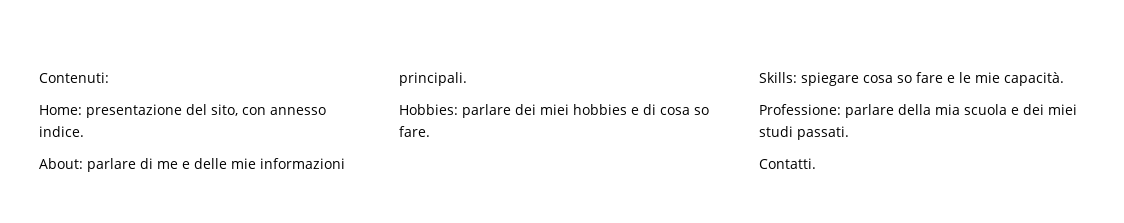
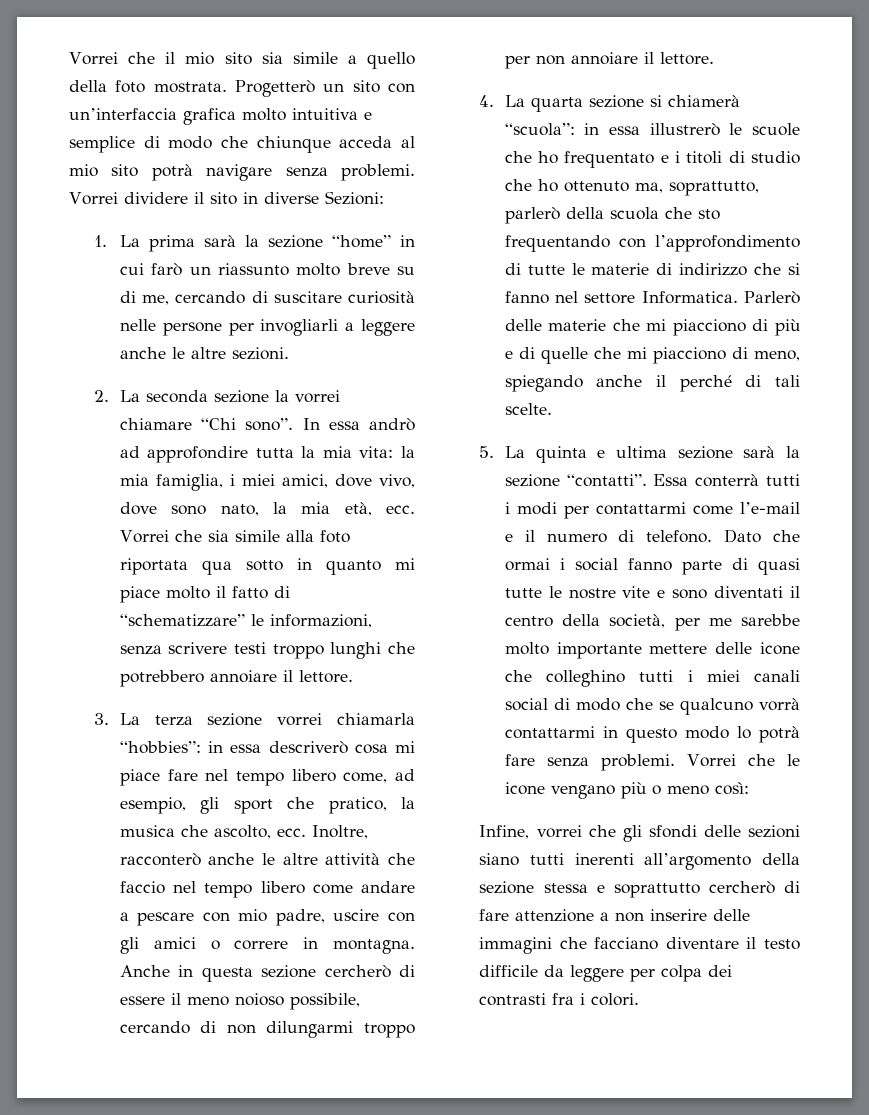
[39,72,109,83] [39,104,326,118] [39,126,84,137] [39,158,345,172] [399,72,467,86] [399,104,709,118] [399,126,430,137] [759,72,1064,86] [759,104,1077,118] [759,126,849,140] [759,158,816,169] Contenuti: // Home: presentazione del sito, con annesso indice. // About: parlare di me e delle mie informazioni principali. // Hobbies: parlare dei miei hobbies e di cosa so fare. // Skills: spiegare cosa so fare e le mie capacità. // Professione: parlare della mia scuola e dei miei studi passati. // Contatti. -> [69,52,415,69] [69,80,415,97] [69,108,372,125] [69,136,415,153] [69,164,415,181] [69,191,384,205] [94,235,415,252] [119,263,415,276] [119,291,415,305] [119,319,415,336] [119,347,289,360] [94,390,340,403] [119,418,415,431] [119,446,415,463] [119,474,415,491] [119,502,415,516] [119,530,350,543] [119,558,415,575] [119,586,290,603] [119,614,372,628] [119,642,415,659] [119,670,353,687] [94,713,415,726] [119,741,415,754] [119,769,415,786] [119,797,415,814] [119,825,368,839] [119,853,415,866] [119,881,415,898] [119,909,415,926] [119,937,415,954] [119,965,415,982] [119,993,360,1010] [119,1021,415,1038] [504,52,714,69] [479,95,740,112] [504,123,800,136] [504,151,800,168] [504,179,759,196] [504,207,720,224] [504,235,800,252] [504,263,800,276] [504,291,800,304] [504,319,801,336] [504,347,800,364] [504,375,800,392] [504,403,552,415] [479,446,800,463] [504,474,800,487] [504,502,800,519] [504,529,800,543] [504,558,800,575] [504,586,800,599] [504,614,800,631] [504,642,800,659] [504,670,800,687] [504,698,800,715] [504,726,800,743] [504,754,800,771] [504,782,749,799] [479,825,800,842] [479,853,800,870] [479,881,800,898] [479,909,751,922] [479,937,800,954] [479,965,733,982] [479,993,640,1006] Vorrei che il mio sito sia simile a quello della foto mostrata. Progetterò un sito con un’interfaccia grafica molto intuitiva e semplice di modo che chiunque acceda al mio sito potrà navigare senza problemi. Vorrei dividere il sito in diverse Sezioni: // 1. La prima sarà la sezione “home” in cui farò un riassunto molto breve su di me, cercando di suscitare curiosità nelle persone per invogliarli a leggere anche le altre sezioni. // 2. La seconda sezione la vorrei chiamare “Chi sono”. In essa andrò ad approfondire tutta la mia vita: la mia famiglia, i miei amici, dove vivo, dove sono nato, la mia età, ecc. Vorrei che sia simile alla foto riportata qua sotto in quanto mi piace molto il fatto di “schematizzare” le informazioni, senza scrivere testi troppo lunghi che potrebbero annoiare il lettore. // 3. La terza sezione vorrei chiamarla “hobbies”: in essa descriverò cosa mi piace fare nel tempo libero come, ad esempio, gli sport che pratico, la musica che ascolto, ecc. Inoltre, racconterò anche le altre attività che faccio nel tempo libero come andare a pescare con mio padre, uscire con gli amici o correre in montagna. Anche in questa sezione cercherò di essere il meno noioso possibile, cercando di non dilungarmi troppo per non annoiare il lettore. // 4. La quarta sezione si chiamerà “scuola”: in essa illustrerò le scuole che ho frequentato e i titoli di studio che ho ottenuto ma, soprattutto, parlerò della scuola che sto frequentando con l’approfondimento di tutte le materie di indirizzo che si fanno nel settore Informatica. Parlerò delle materie che mi piacciono di più e di quelle che mi piacciono di meno, spiegando anche il perché di tali scelte. // 5. La quinta e ultima sezione sarà la sezione “contatti”. Essa conterrà tutti i modi per contattarmi come l’e-mail e il numero di telefono. Dato che ormai i social fanno parte di quasi tutte le nostre vite e sono diventati il centro della società, per me sarebbe molto importante mettere delle icone che colleghino tutti i miei canali social di modo che se qualcuno vorrà contattarmi in questo modo lo potrà fare senza problemi. Vorrei che le icone vengano più o meno così: // Infine, vorrei che gli sfondi delle sezioni siano tutti inerenti all’argomento della sezione stessa e soprattutto cercherò di fare attenzione a non inserire delle immagini che facciano diventare il testo difficile da leggere per colpa dei contrasti fra i colori.

